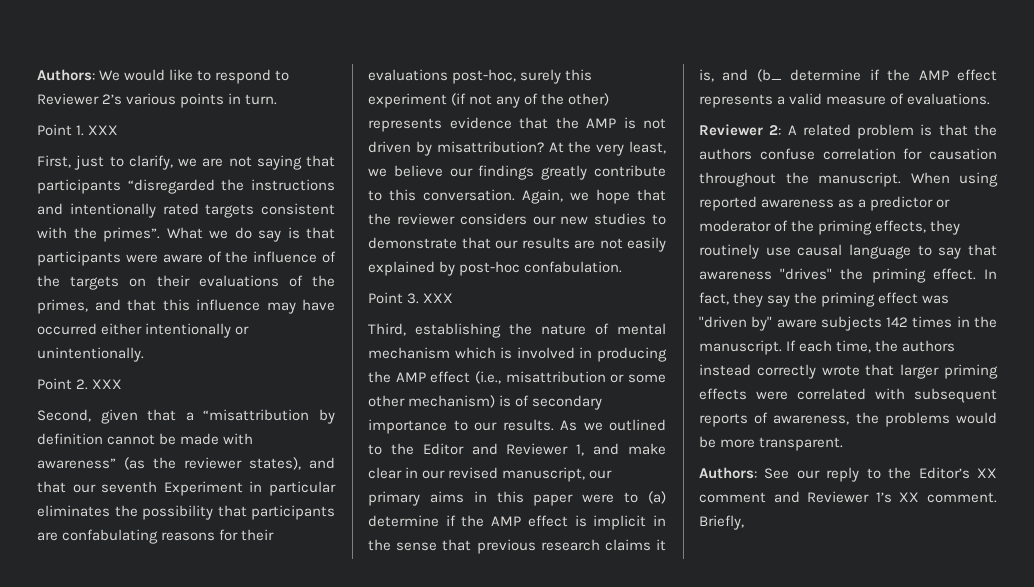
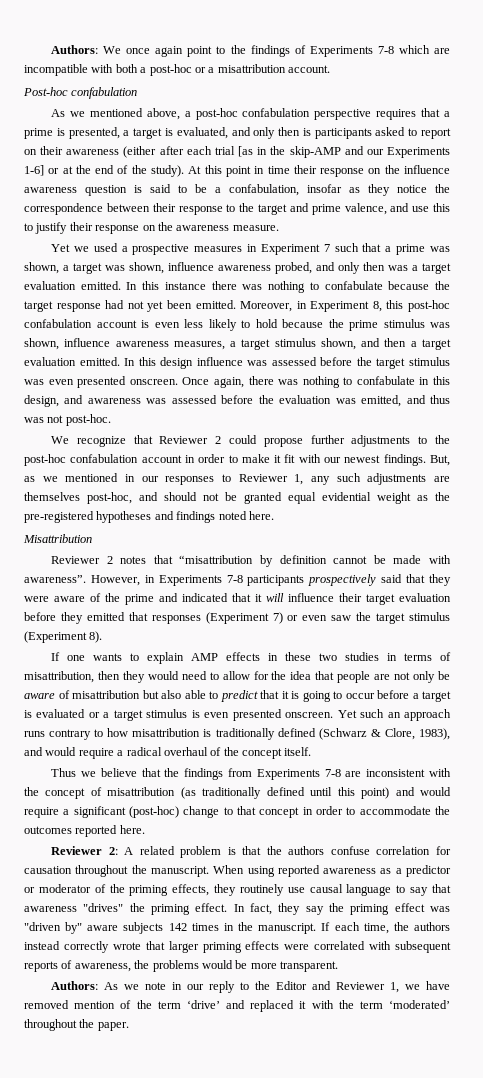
[124,69,290,84] [37,93,278,108] [37,124,119,136] [37,155,335,170] [37,179,336,194] [37,203,335,218] [37,227,335,242] [37,251,336,266] [37,275,335,290] [37,299,335,314] [37,323,250,338] [37,347,144,362] [37,378,123,390] [37,409,194,424] would like to respond to Reviewer 2’s various points in turn. // Point 1. XXX // First, just to clarify, we are not saying that participants “disregarded the instructions and intentionally rated targets consistent with the primes”. What we do say is that participants were aware of the influence of the targets on their evaluations of the primes, and that this influence may have occurred either intentionally or unintentionally. // Point 2. XXX // Second, given that a -> [126,45,450,57] [24,64,330,76] [23,87,138,99] [51,108,450,120] [24,127,451,139] [24,146,450,158] [24,165,451,177] [24,184,450,196] [24,203,450,215] [24,222,279,234] [51,243,450,255] [24,262,451,274] [24,281,450,293] [24,300,450,312] [24,319,450,331] [24,338,451,350] [24,357,450,369] [24,376,450,388] [24,395,450,407] [24,414,111,426] [51,435,451,447] [24,454,451,466] [24,473,451,485] [24,492,450,504] [24,511,274,523] [23,534,92,543] [51,555,173,564] once again point to the findings of Experiments 7-8 which are incompatible with both a post-hoc or a misattribution account. // Post-hoc confabulation // As we mentioned above, a post-hoc confabulation perspective requires that a prime is presented, a target is evaluated, and only then is participants asked to report on their awareness (either after each trial [as in the skip-AMP and our Experiments 1-6] or at the end of the study). At this point in time their response on the influence awareness question is said to be a confabulation, insofar as they notice the correspondence between their response to the target and prime valence, and use this to justify their response on the awareness measure. // Yet we used a prospective measures in Experiment 7 such that a prime was shown, a target was shown, influence awareness probed, and only then was a target evaluation emitted. In this instance there was nothing to confabulate because the target response had not yet been emitted. Moreover, in Experiment 8, this post-hoc confabulation account is even less likely to hold because the prime stimulus was shown, influence awareness measures, a target stimulus shown, and then a target evaluation emitted. In this design influence was assessed before the target stimulus was even presented onscreen. Once again, there was nothing to confabulate in this design, and awareness was assessed before the evaluation was emitted, and thus was not post-hoc. // We recognize that Reviewer 2 could propose further adjustments to the post-hoc confabulation account in order to make it fit with our newest findings. But, as we mentioned in our responses to Reviewer 1, any such adjustments are themselves post-hoc, and should not be granted equal evidential weight as the pre-registered hypotheses and findings noted here. // Misattribution // Reviewer 2 notes that
[37,457,335,470] [37,481,336,496] [37,505,335,520] [37,529,275,544] [368,69,593,84] [368,93,610,108] [368,117,666,132] [368,141,666,156] [368,165,666,180] [368,189,666,204] [368,213,666,225] [368,237,666,252] [368,261,623,276] [368,292,454,304] [368,323,666,338] [368,347,667,362] [368,371,666,384] [368,395,603,410] [368,419,666,434] [368,443,666,456] [368,467,613,482] [368,491,666,506] [368,515,666,530] [368,539,666,554] [699,69,997,82] [699,93,991,108] awareness” (as the reviewer states), and that our seventh Experiment in particular eliminates the possibility that participants are confabulating reasons for their evaluations post-hoc, surely this experiment (if not any of the other) represents evidence that the AMP is not driven by misattribution? At the very least, we believe our findings greatly contribute to this conversation. Again, we hope that the reviewer considers our new studies to demonstrate that our results are not easily explained by post-hoc confabulation. // Point 3. XXX // Third, establishing the nature of mental mechanism which is involved in producing the AMP effect (i.e., misattribution or some other mechanism) is of secondary importance to our results. As we outlined to the Editor and Reviewer 1, and make clear in our revised manuscript, our primary aims in this paper were to (a) determine if the AMP effect is implicit in the sense that previous research claims it is, and (b_ determine if the AMP effect represents a valid measure of evaluations. -> [24,574,452,586] [24,593,451,605] [24,612,451,624] [24,631,103,643] [51,652,451,664] [24,671,451,683] [24,690,451,702] [24,709,451,721] [24,728,450,740] [24,747,312,759] [51,768,452,780] [24,787,451,799] [24,806,450,818] [24,825,145,837] awareness”. However, in Experiments 7-8 participants prospectively said that they were aware of the prime and indicated that it will influence their target evaluation before they emitted that responses (Experiment 7) or even saw the target stimulus (Experiment 8). // If one wants to explain AMP effects in these two studies in terms of misattribution, then they would need to allow for the idea that people are not only be aware of misattribution but also able to predict that it is going to occur before a target is evaluated or a target stimulus is even presented onscreen. Yet such an approach runs contrary to how misattribution is traditionally defined (Schwarz & Clore, 1983), and would require a radical overhaul of the concept itself. // Thus we believe that the findings from Experiments 7-8 are inconsistent with the concept of misattribution (as traditionally defined until this point) and would require a significant (post-hoc) change to that concept in order to accommodate the outcomes reported here.
[764,467,997,482] [699,491,997,503] [699,515,744,530] See our reply to the Editor’s XX comment and Reviewer 1’s XX comment. Briefly, -> [104,981,450,993] [24,1000,451,1012] [24,1019,129,1031] As we note in our reply to the Editor and Reviewer 1, we have removed mention of the term ‘drive’ and replaced it with the term ‘moderated’ throughout the paper.

